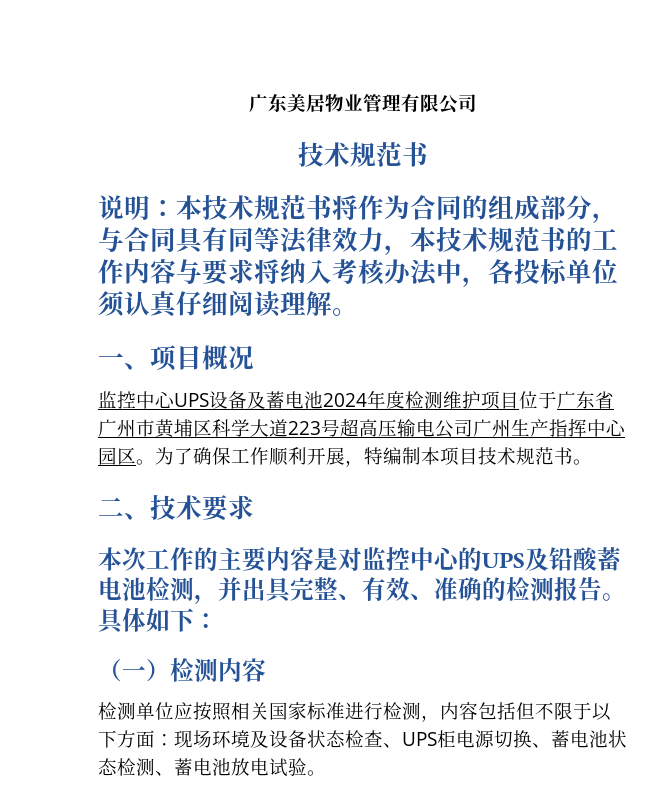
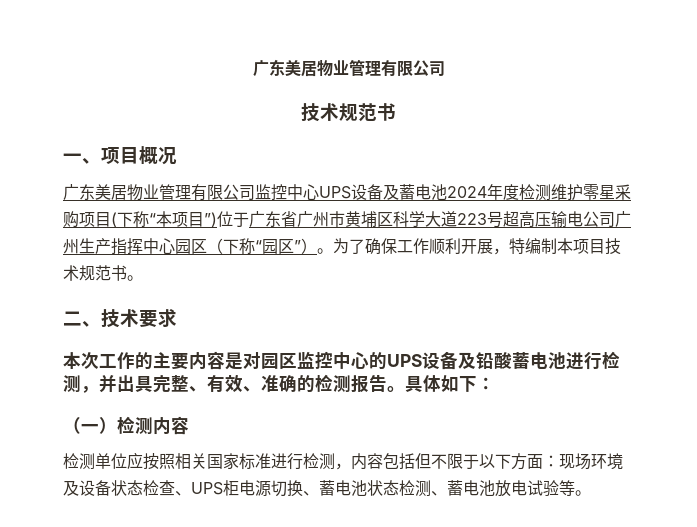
[98,194,618,224] [98,226,618,256] [98,258,618,288] [98,291,358,318] [98,345,254,371] 说明：本技术规范书将作为合同的组成部分，与合同具有同等法律效力，本技术规范书的工作内容与要求将纳入考核办法中，各投标单位须认真仔细阅读理解。 // 一、项目概况 // -> [63,146,177,165] [63,184,255,201] 一、项目概况 // 广东美居物业管理有限公司
[481,391,519,410] 项目 -> [583,184,631,200] [63,211,217,228] 零星采购项目(下称“本项目”)
(136, 456) none -> [207,238,317,254] （下称“园区”）
(362, 559) none -> [261,353,297,369] 园区
(525, 560) none -> [422,351,458,370] 设备
(146, 589) none -> [566,352,602,370] 进行
(307, 767) none -> [559,480,575,496] 等

